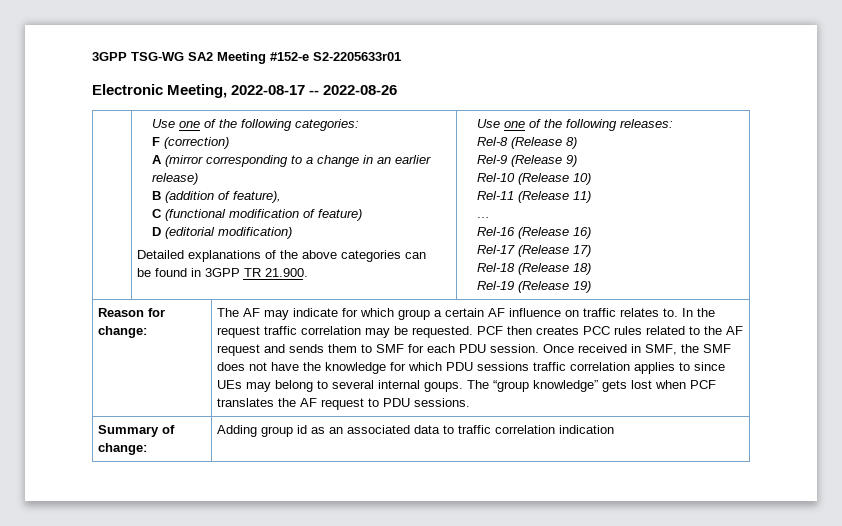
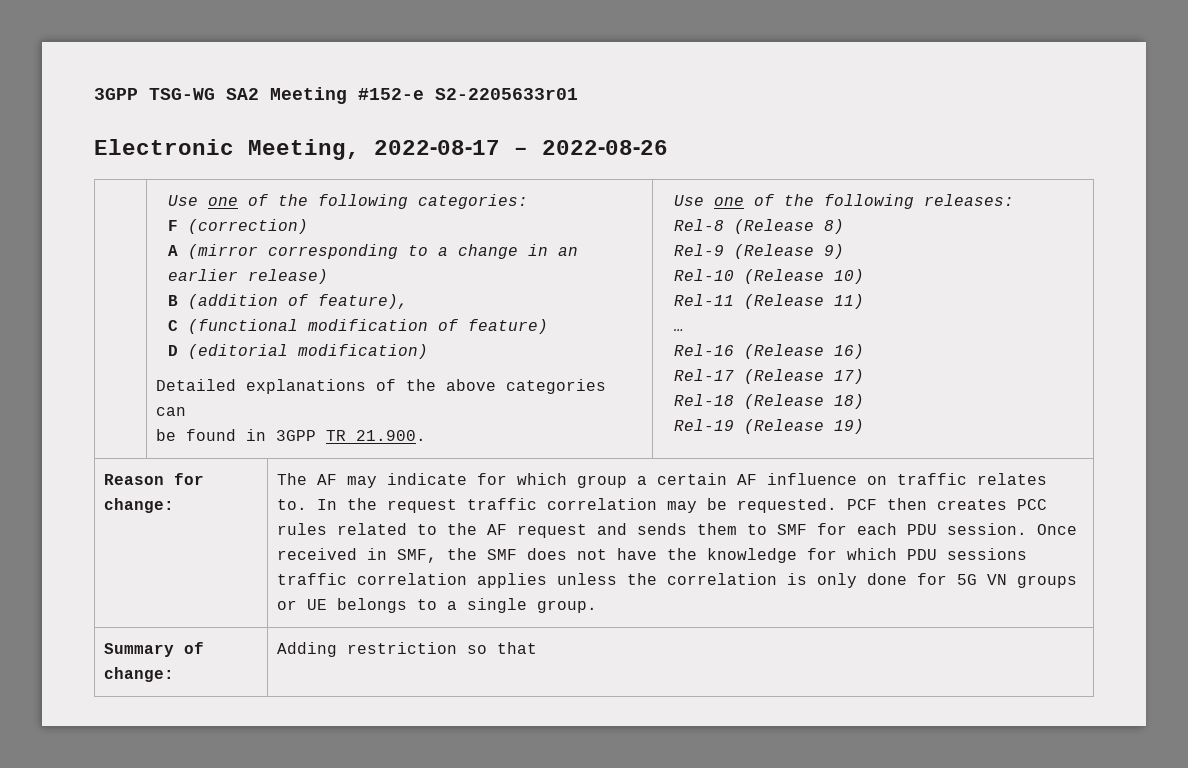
[309,90,320,95] -- -> [514,147,528,155] –
[678,362,725,371] [216,380,716,392] [216,398,470,410] [97,425,175,437] [97,443,147,455] [216,425,614,437] to since UEs may belong to several internal goups. The “group knowledge” gets lost when PCF translates the AF request to PDU sessions. // Summary of change: | Adding group id as an associated data to traffic correlation indication -> [556,573,1077,588] [276,598,597,613] [103,642,204,657] [103,667,174,682] [276,642,537,657] unless the correlation is only done for 5G VN groups or UE belongs to a single group. // Summary of change: | Adding restriction so that

